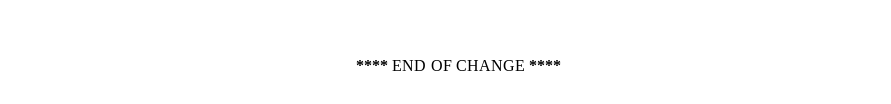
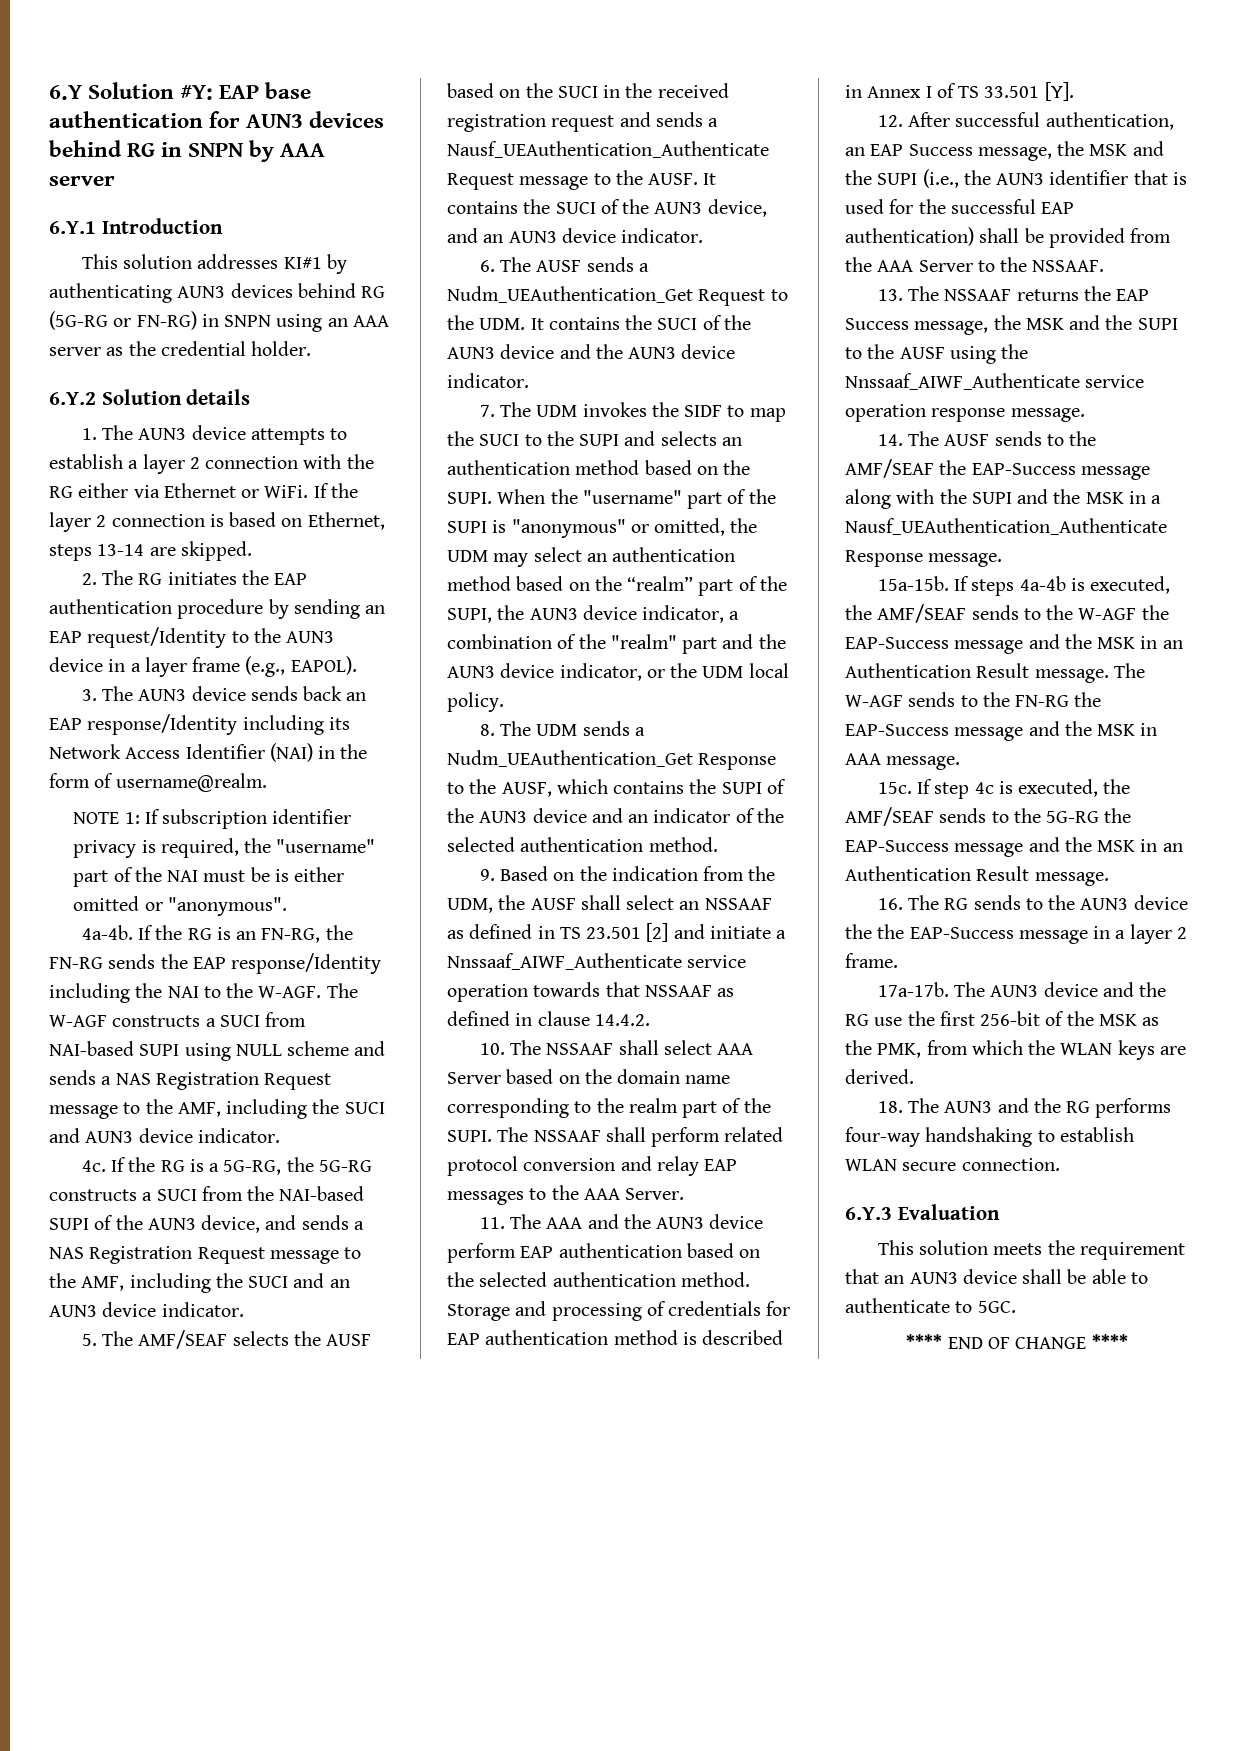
(355, 65) none -> [49,82,312,100] [49,111,385,128] [49,140,326,162] [49,176,115,186] [49,218,223,234] [81,254,347,274] [49,283,386,303] [49,311,389,332] [49,341,312,356] [49,389,251,405] [81,425,348,445] [49,454,374,474] [49,483,358,498] [49,512,385,532] [49,541,252,561] [81,570,308,585] [49,599,386,619] [49,627,335,648] [49,656,357,677] [81,686,367,701] [49,714,350,735] [49,743,368,762] [49,773,267,792] [73,809,352,829] [73,838,376,858] [73,867,345,887] [73,896,287,916] [81,925,353,943] [49,953,382,974] [49,983,358,1003] [49,1012,307,1027] [49,1041,386,1061] [49,1070,332,1090] [49,1099,385,1119] [49,1128,280,1143] [81,1157,372,1175] [49,1186,365,1201] [49,1215,364,1233] [49,1246,362,1264] [49,1273,350,1293] [49,1302,244,1317] [81,1330,372,1349] [447,83,729,98] [447,112,719,132] [447,141,769,158] [447,170,717,190] [447,199,767,217] [447,228,704,243] [479,257,649,272] [447,286,788,306] [447,315,751,330] [447,344,736,359] [447,373,529,388] [479,402,786,422] [447,431,742,446] [447,460,751,475] [447,489,776,509] [447,518,758,538] [447,547,736,567] [447,576,787,596] [447,605,740,623] [447,634,786,654] [447,663,789,681] [447,692,504,712] [479,721,645,736] [447,750,777,770] [447,779,786,797] [447,808,784,823] [447,837,718,852] [479,866,776,881] [447,895,772,913] [447,923,787,942] [447,953,747,970] [447,982,735,1002] [447,1011,650,1026] [479,1040,754,1055] [447,1069,731,1084] [447,1098,771,1118] [447,1127,784,1147] [447,1156,738,1176] [447,1185,685,1205] [479,1214,764,1229] [447,1243,761,1263] [447,1272,750,1287] [447,1301,791,1321] [447,1330,784,1345] [845,82,1074,101] [877,112,1174,130] [845,141,1164,161] [845,169,1187,188] [845,199,1075,214] [845,227,1172,248] [845,257,1105,272] [877,286,1150,301] [845,315,1178,335] [845,344,1029,364] [845,373,1145,390] [845,404,1085,422] [877,431,1097,446] [845,459,1150,480] [845,489,1162,509] [845,518,1167,535] [845,550,1003,567] [877,576,1171,596] [845,604,1169,623] [845,634,1183,654] [845,663,1145,683] [845,692,1102,707] [845,721,1158,741] [845,753,961,770] [877,779,1131,799] [845,807,1132,826] [845,837,1183,857] [845,866,1109,886] [877,895,1188,910] [845,924,1187,944] [845,953,898,968] [877,982,1167,997] [845,1011,1160,1026] [845,1040,1186,1060] [845,1069,914,1084] [877,1098,1172,1118] [845,1127,1134,1147] [845,1158,1060,1171] [845,1204,1000,1220] [877,1240,1185,1260] [845,1269,1148,1284] [845,1298,1016,1313] 6.Y Solution #Y: EAP base authentication for AUN3 devices behind RG in SNPN by AAA server // 6.Y.1 Introduction // This solution addresses KI#1 by authenticating AUN3 devices behind RG (5G-RG or FN-RG) in SNPN using an AAA server as the credential holder. // 6.Y.2 Solution details // 1. The AUN3 device attempts to establish a layer 2 connection with the RG either via Ethernet or WiFi. If the layer 2 connection is based on Ethernet, steps 13-14 are skipped. // 2. The RG initiates the EAP authentication procedure by sending an EAP request/Identity to the AUN3 device in a layer frame (e.g., EAPOL). // 3. The AUN3 device sends back an EAP response/Identity including its Network Access Identifier (NAI) in the form of username@realm. // NOTE 1: If subscription identifier privacy is required, the "username" part of the NAI must be is either omitted or "anonymous". // 4a-4b. If the RG is an FN-RG, the FN-RG sends the EAP response/Identity including the NAI to the W-AGF. The W-AGF constructs a SUCI from NAI-based SUPI using NULL scheme and sends a NAS Registration Request message to the AMF, including the SUCI and AUN3 device indicator. // 4c. If the RG is a 5G-RG, the 5G-RG constructs a SUCI from the NAI-based SUPI of the AUN3 device, and sends a NAS Registration Request message to the AMF, including the SUCI and an AUN3 device indicator. // 5. The AMF/SEAF selects the AUSF based on the SUCI in the received registration request and sends a Nausf_UEAuthentication_Authenticate Request message to the AUSF. It contains the SUCI of the AUN3 device, and an AUN3 device indicator. // 6. The AUSF sends a Nudm_UEAuthentication_Get Request to the UDM. It contains the SUCI of the AUN3 device and the AUN3 device indicator. // 7. The UDM invokes the SIDF to map the SUCI to the SUPI and selects an authentication method based on the SUPI. When the "username" part of the SUPI is "anonymous" or omitted, the UDM may select an authentication method based on the “realm” part of the SUPI, the AUN3 device indicator, a combination of the "realm" part and the AUN3 device indicator, or the UDM local policy. // 8. The UDM sends a Nudm_UEAuthentication_Get Response to the AUSF, which contains the SUPI of the AUN3 device and an indicator of the selected authentication method. // 9. Based on the indication from the UDM, the AUSF shall select an NSSAAF as defined in TS 23.501 [2] and initiate a Nnssaaf_AIWF_Authenticate service operation towards that NSSAAF as defined in clause 14.4.2. // 10. The NSSAAF shall select AAA Server based on the domain name corresponding to the realm part of the SUPI. The NSSAAF shall perform related protocol conversion and relay EAP messages to the AAA Server. // 11. The AAA and the AUN3 device perform EAP authentication based on the selected authentication method. Storage and processing of credentials for EAP authentication method is described in Annex I of TS 33.501 [Y]. // 12. After successful authentication, an EAP Success message, the MSK and the SUPI (i.e., the AUN3 identifier that is used for the successful EAP authentication) shall be provided from the AAA Server to the NSSAAF. // 13. The NSSAAF returns the EAP Success message, the MSK and the SUPI to the AUSF using the Nnssaaf_AIWF_Authenticate service operation response message. // 14. The AUSF sends to the AMF/SEAF the EAP-Success message along with the SUPI and the MSK in a Nausf_UEAuthentication_Authenticate Response message. // 15a-15b. If steps 4a-4b is executed, the AMF/SEAF sends to the W-AGF the EAP-Success message and the MSK in an Authentication Result message. The W-AGF sends to the FN-RG the EAP-Success message and the MSK in AAA message. // 15c. If step 4c is executed, the AMF/SEAF sends to the 5G-RG the EAP-Success message and the MSK in an Authentication Result message. // 16. The RG sends to the AUN3 device the the EAP-Success message in a layer 2 frame. // 17a-17b. The AUN3 device and the RG use the first 256-bit of the MSK as the PMK, from which the WLAN keys are derived. // 18. The AUN3 and the RG performs four-way handshaking to establish WLAN secure connection. // 6.Y.3 Evaluation // This solution meets the requirement that an AUN3 device shall be able to authenticate to 5GC. //

